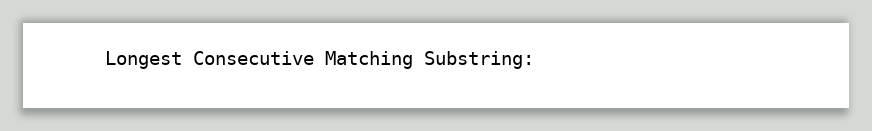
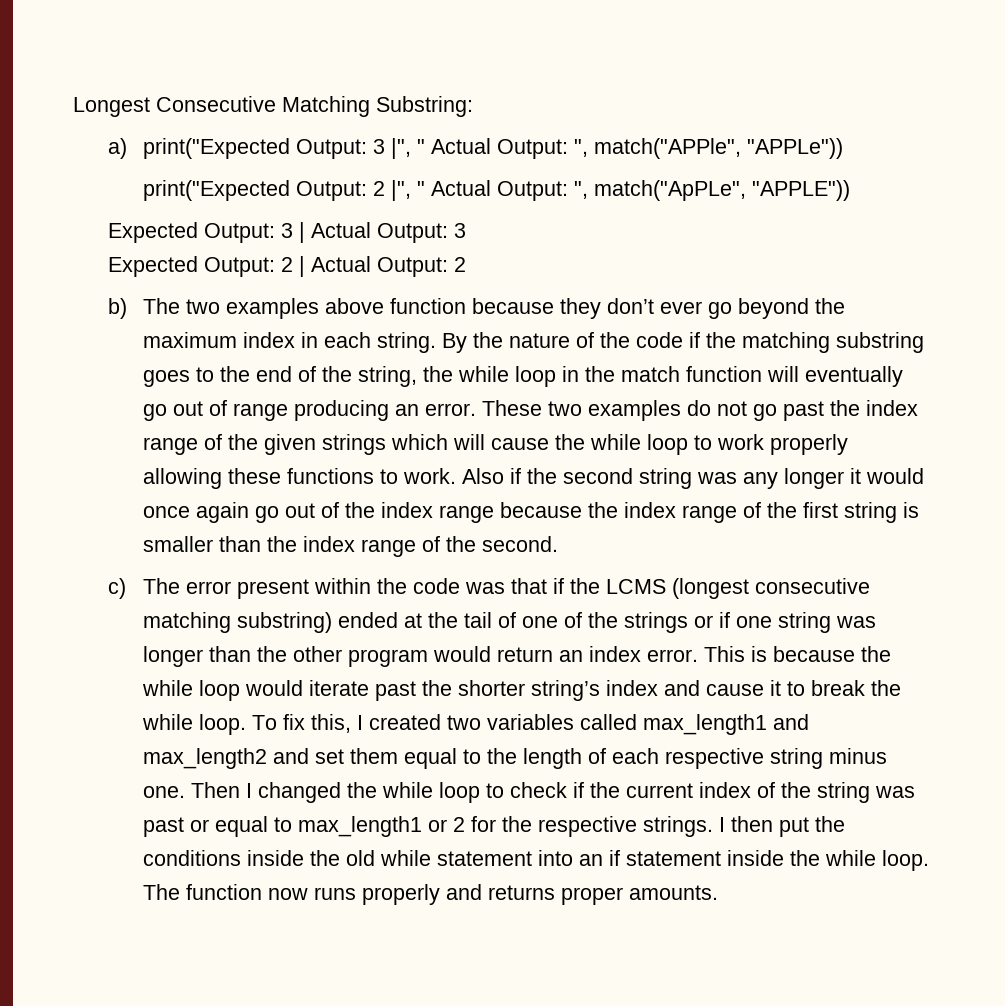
(534, 60) none -> [108,138,844,159] [143,180,851,201] [108,222,467,243] [108,256,467,277] [108,298,846,319] [143,332,925,353] [143,366,904,387] [143,400,919,421] [143,434,849,455] [143,468,925,489] [143,502,920,523] [143,536,559,557] [108,578,871,599] [143,612,877,633] [143,646,892,667] [142,680,902,701] [142,714,810,735] [143,748,888,769] [143,782,916,803] [143,816,846,837] [143,850,930,871] [143,884,719,905] // a) print("Expected Output: 3 |", " Actual Output: ", match("APPle", "APPLe")) // print("Expected Output: 2 |", " Actual Output: ", match("ApPLe", "APPLE")) // Expected Output: 3 | Actual Output: 3 // Expected Output: 2 | Actual Output: 2 // b) The two examples above function because they don’t ever go beyond the maximum index in each string. By the nature of the code if the matching substring goes to the end of the string, the while loop in the match function will eventually go out of range producing an error. These two examples do not go past the index range of the given strings which will cause the while loop to work properly allowing these functions to work. Also if the second string was any longer it would once again go out of the index range because the index range of the first string is smaller than the index range of the second. // c) The error present within the code was that if the LCMS (longest consecutive matching substring) ended at the tail of one of the strings or if one string was longer than the other program would return an index error. This is because the while loop would iterate past the shorter string’s index and cause it to break the while loop. To fix this, I created two variables called max_length1 and max_length2 and set them equal to the length of each respective string minus one. Then I changed the while loop to check if the current index of the string was past or equal to max_length1 or 2 for the respective strings. I then put the conditions inside the old while statement into an if statement inside the while loop. The function now runs properly and returns proper amounts.

